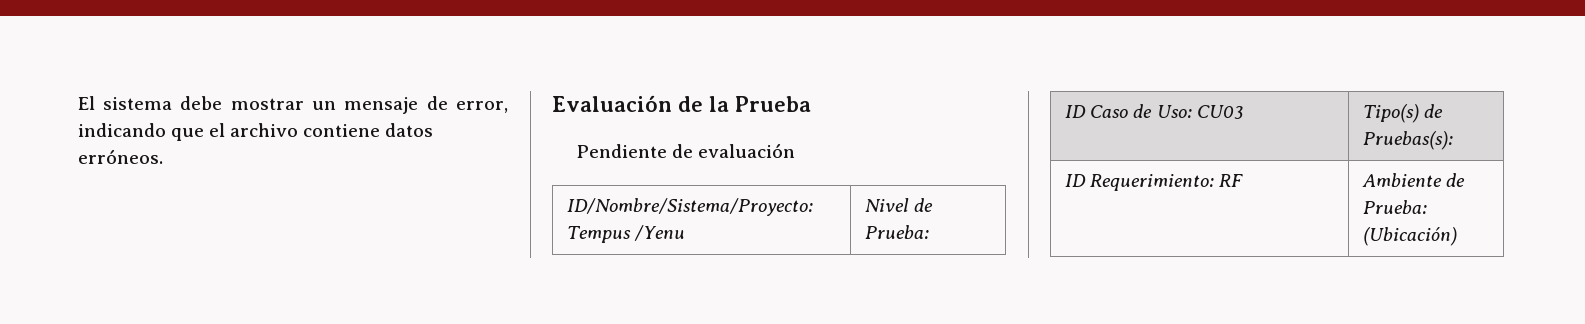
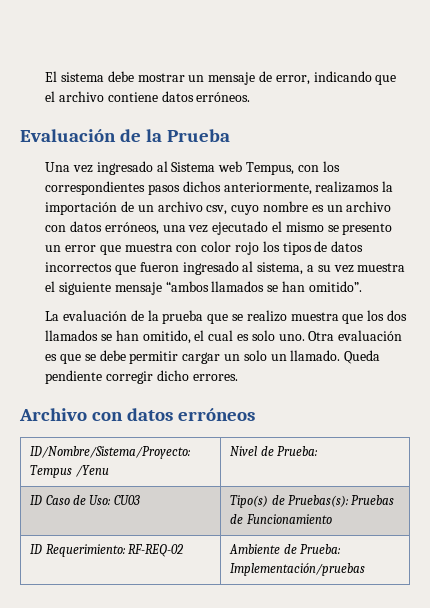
[575,143,795,158] Pendiente de evaluación -> [45,161,340,175] [45,181,394,195] [45,201,392,215] [45,221,393,235] [45,241,364,255] [45,261,406,275] [45,281,362,295] [45,310,407,324] [45,330,403,344] [45,350,381,364] [45,370,238,384] [19,408,256,421] Una vez ingresado al Sistema web Tempus, con los correspondientes pasos dichos anteriormente, realizamos la importación de un archivo csv, cuyo nombre es un archivo con datos erróneos, una vez ejecutado el mismo se presento un error que muestra con color rojo los tipos de datos incorrectos que fueron ingresado al sistema, a su vez muestra el siguiente mensaje “ambos llamados se han omitido”. // La evaluación de la prueba que se realizo muestra que los dos llamados se han omitido, el cual es solo uno. Otra evaluación es que se debe permitir cargar un solo un llamado. Queda pendiente corregir dicho errores. // Archivo con datos erróneos
(1454, 140) none -> [351,495,395,505] [230,514,332,524] Pruebas de Funcionamiento
[1219,174,1244,187] RF -> [128,544,184,557] RF-REQ-02
[1363,227,1458,246] (Ubicación) -> [230,563,366,576] Implementación/pruebas

